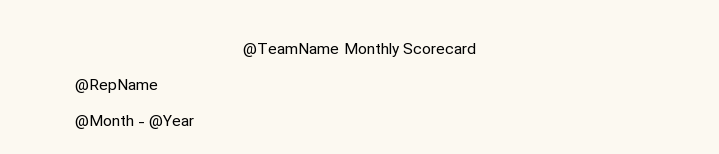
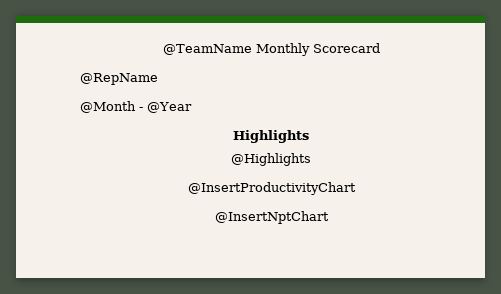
(195, 122) none -> [233,130,309,143] [231,153,311,166] [187,182,356,195] [214,211,329,224] // Highlights // @Highlights // @InsertProductivityChart // @InsertNptChart

